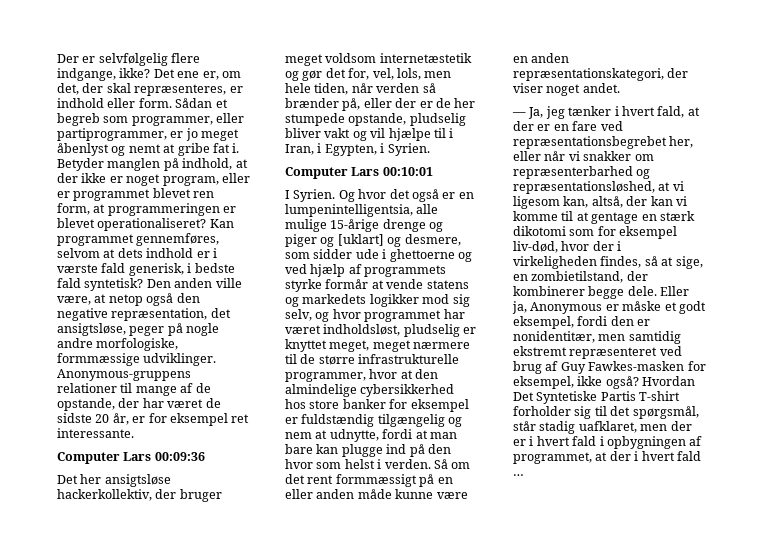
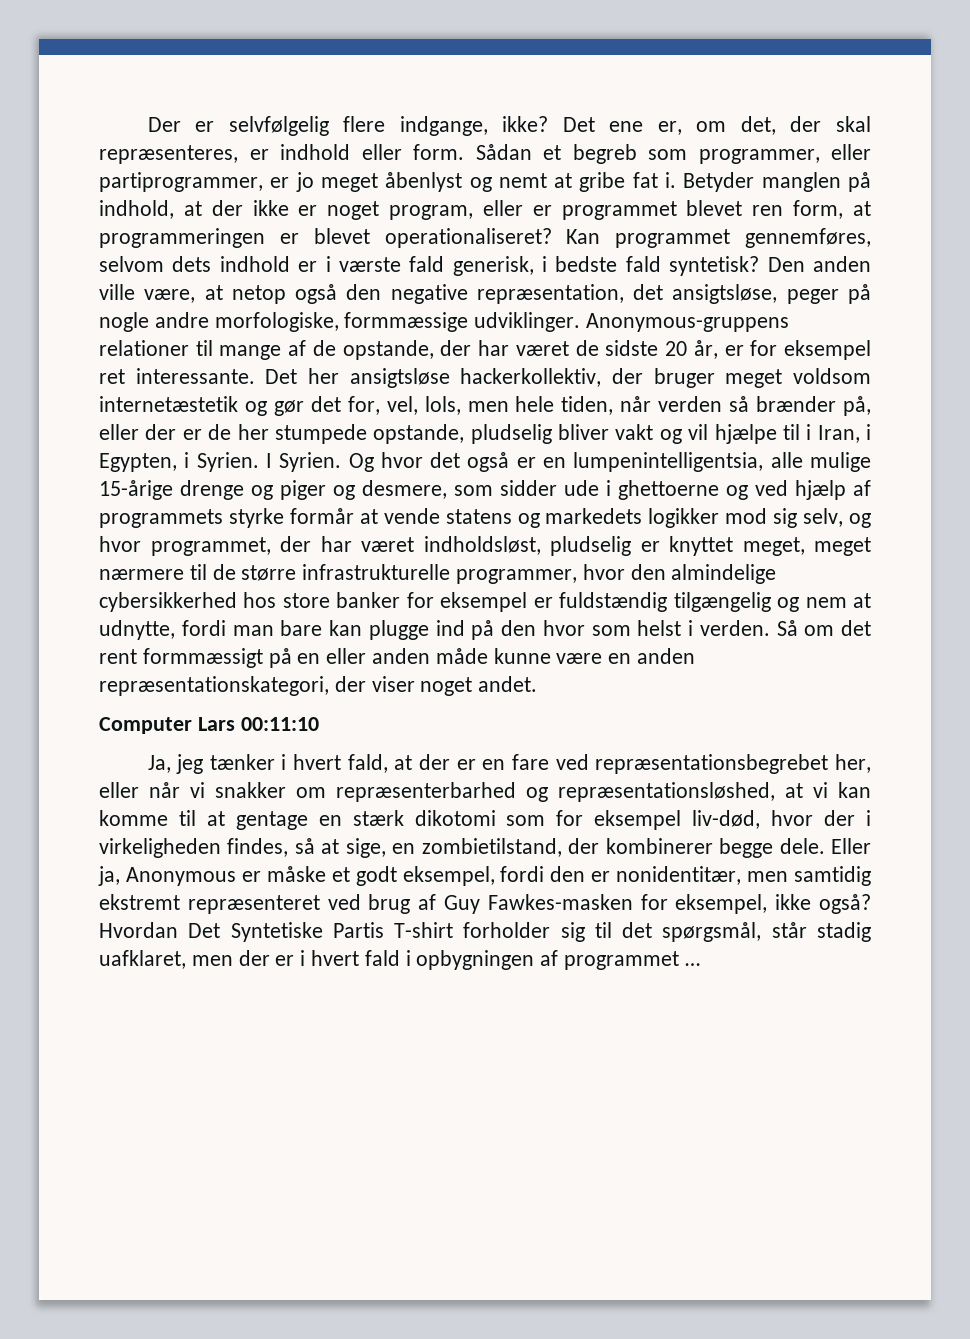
[103,249,116,258] at -> (164, 264) none
[57,452,205,464] // Computer Lars 00:09:36 // -> (255, 376) none
[285,167,433,179] // Computer Lars 00:10:01 // -> (259, 462) none
[337,234,402,247] [uklart] og -> (355, 492) none
[364,310,442,322] programmet -> [150,536,311,556] programmet, der
[400,370,413,379] at -> (625, 572) none
[415,430,428,439] at -> (226, 628) none
[512,112,526,116] — -> [99,717,319,734] Computer Lars 00:11:10 //
[513,196,687,209] ligesom kan, altså, der kan vi -> [838,782,871,798] kan
[513,451,701,464] programmet, at der i hvert fald -> [564,951,680,970] programmet

